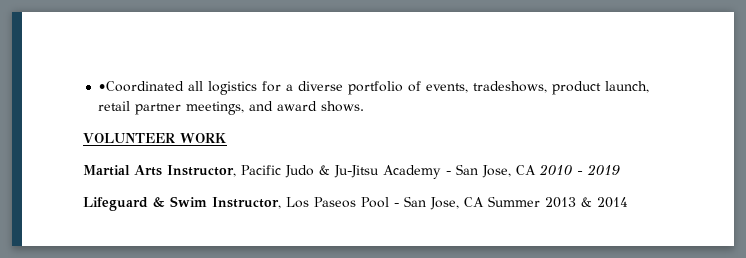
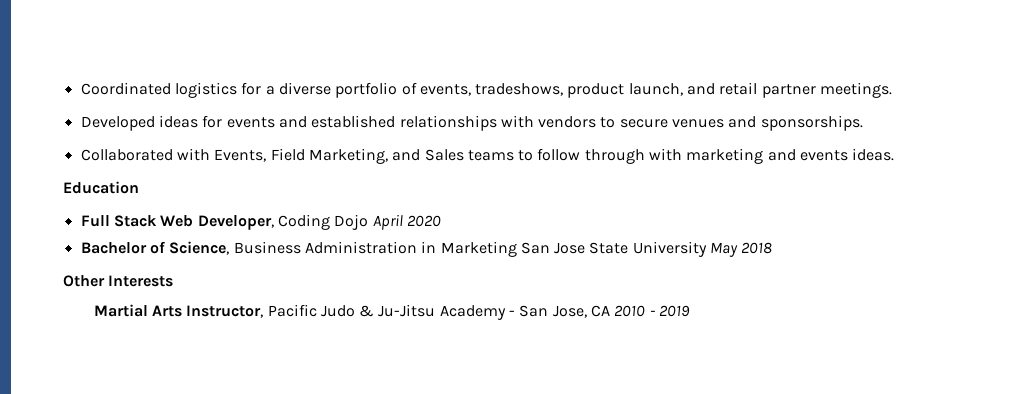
[98,81,204,92] •Coordinated all -> [80,82,171,95] Coordinated
(650, 87) none -> [687,83,716,95] and
[186,101,365,115] [83,133,227,143] meetings, and award shows. // VOLUNTEER WORK -> [820,82,893,98] [80,115,863,131] [80,148,895,164] [63,181,139,194] [80,214,441,230] [80,241,773,257] [63,275,174,287] meetings. // Developed ideas for events and established relationships with vendors to secure venues and sponsorships. // Collaborated with Events, Field Marketing, and Sales teams to follow through with marketing and events ideas. // Education // Full Stack Web Developer, Coding Dojo April 2020 // Bachelor of Science, Business Administration in Marketing San Jose State University May 2018 // Other Interests
[83,196,628,211] // Lifeguard & Swim Instructor, Los Paseos Pool - San Jose, CA Summer 2013 & 2014 -> (691, 311) none

